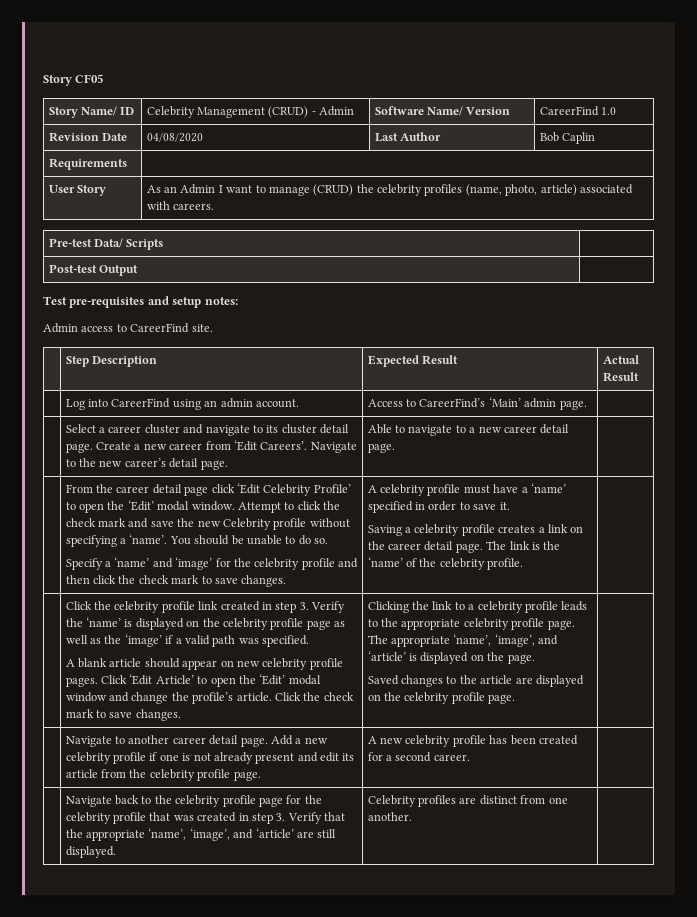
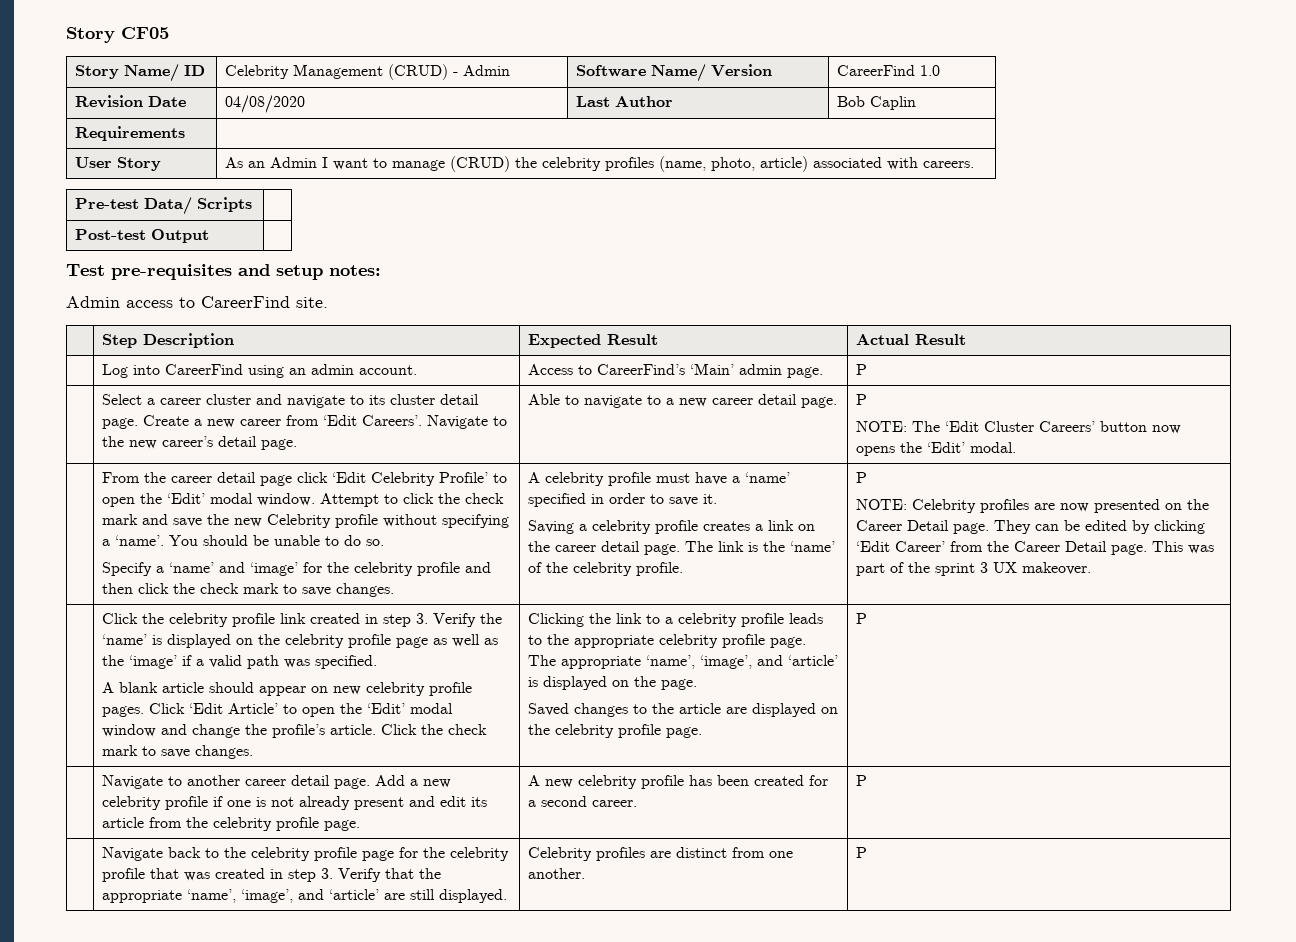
(587, 405) none -> [856,364,868,375] P
(395, 448) none -> [856,394,868,405] [856,421,1182,434] [856,442,1017,456] P // NOTE: The ‘Edit Cluster Careers’ button now opens the ‘Edit’ modal.
(524, 564) none -> [856,472,868,483] [856,499,1210,513] [856,520,1206,534] [856,541,1215,555] [856,562,1092,576] P // NOTE: Celebrity profiles are now presented on the Career Detail page. They can be edited by clicking ‘Edit Career’ from the Career Detail page. This was part of the sprint 3 UX makeover.
(516, 699) none -> [856,613,868,624] P
(470, 757) none -> [856,775,868,786] P
(412, 816) none -> [856,847,868,858] P

